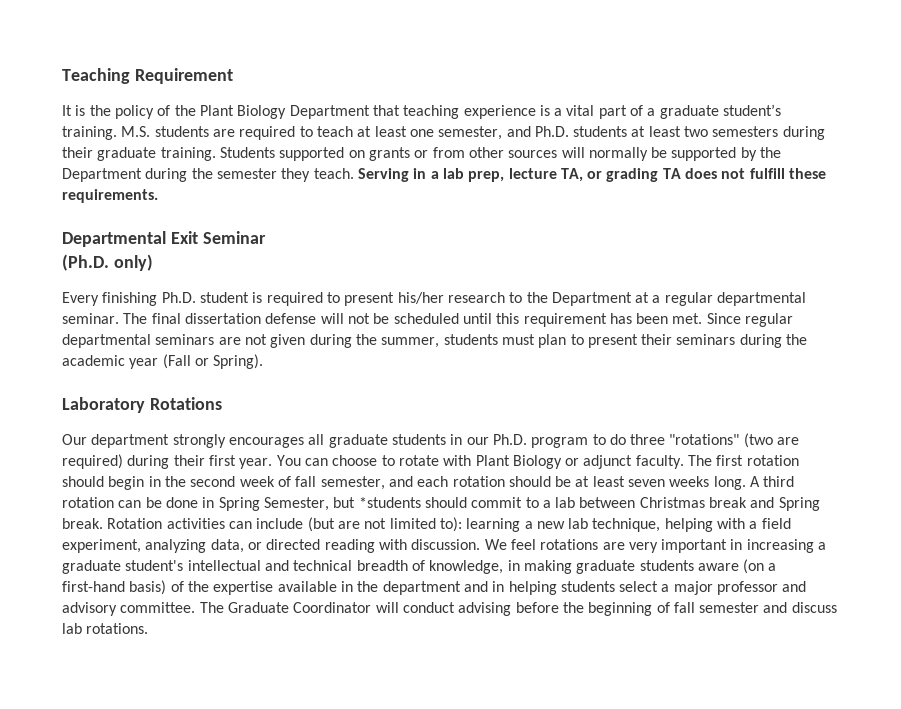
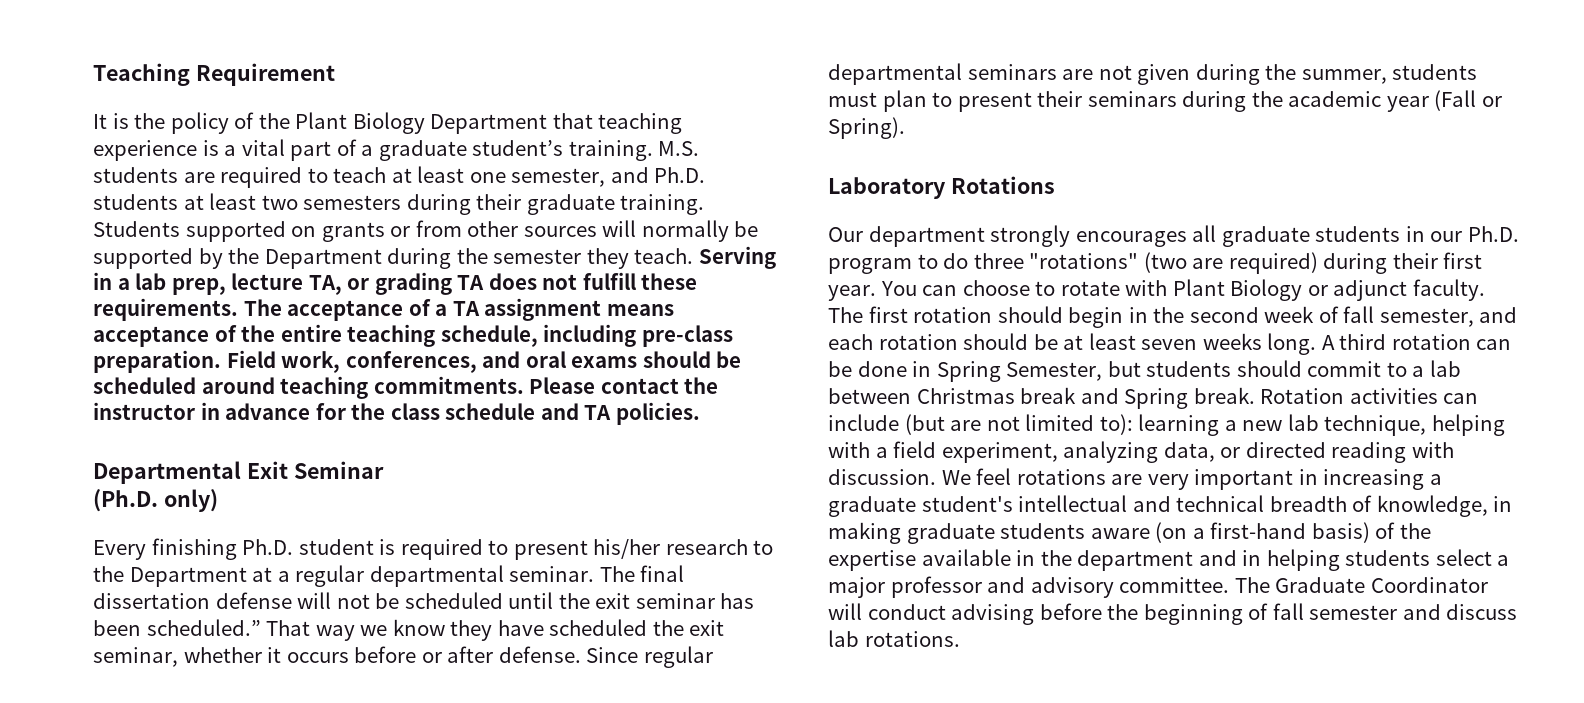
(158, 196) none -> [243,298,674,321] [93,324,733,347] [93,350,742,373] [93,376,719,399] [93,402,700,425] The acceptance of a TA assignment means acceptance of the entire teaching schedule, including pre-class preparation. Field work, conferences, and oral exams should be scheduled around teaching commitments. Please contact the instructor in advance for the class schedule and TA policies.
[496,313,703,327] this requirement has been met. -> [558,593,755,609] [93,619,725,641] [93,646,581,667] the exit seminar has been scheduled.” That way we know they have scheduled the exit seminar, whether it occurs before or after defense.
[358,497,421,508] *students -> [1146,361,1232,377] students

